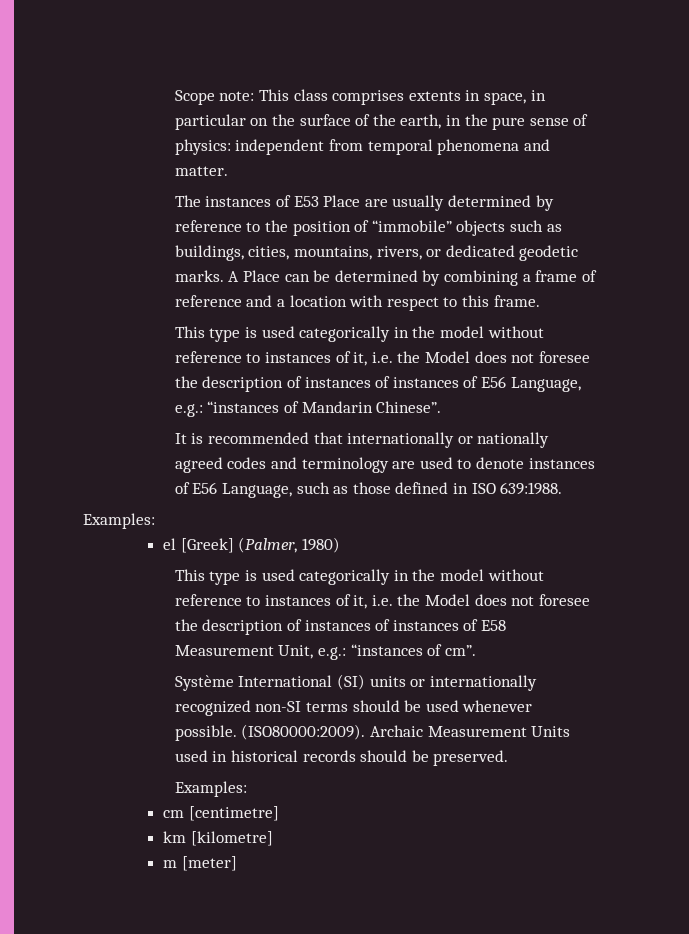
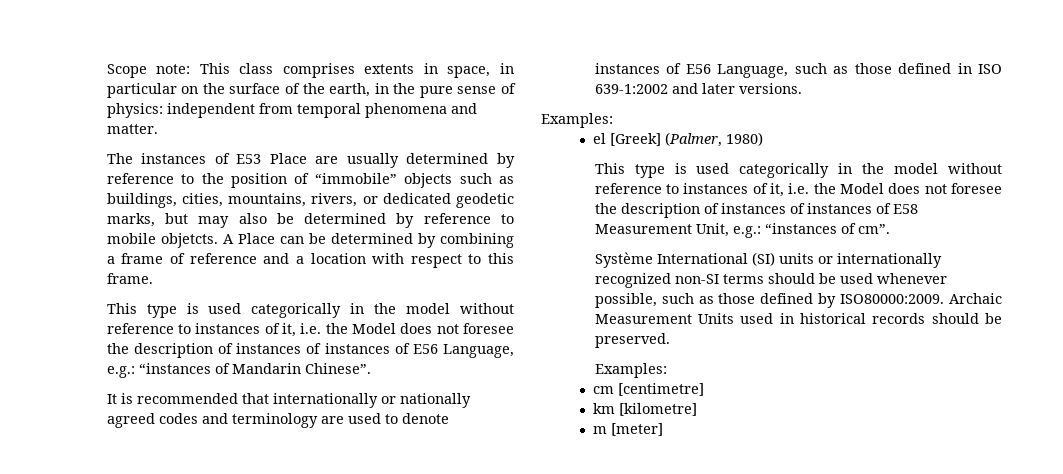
[174,270,224,282] marks. -> [106,213,514,228] [106,233,218,248] marks, but may also be determined by reference to mobile objetcts.
[500,482,563,495] 639:1988. -> [594,83,802,94] 639-1:2002 and later versions.
[174,724,366,741] possible. (ISO80000:2009). -> [594,293,945,308] possible, such as those defined by ISO80000:2009.

